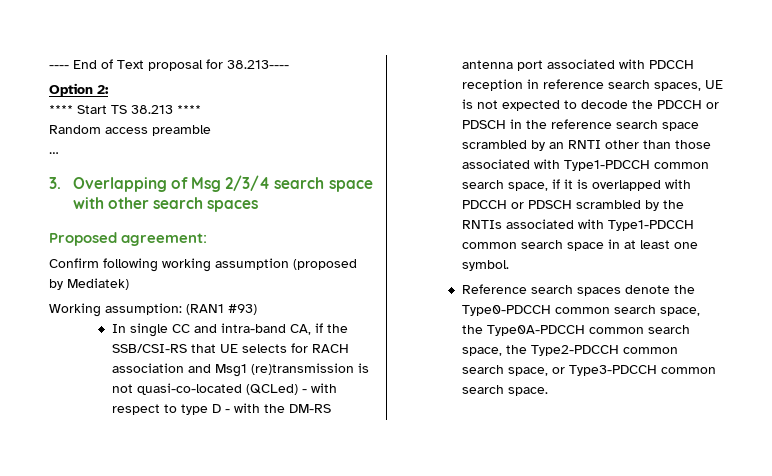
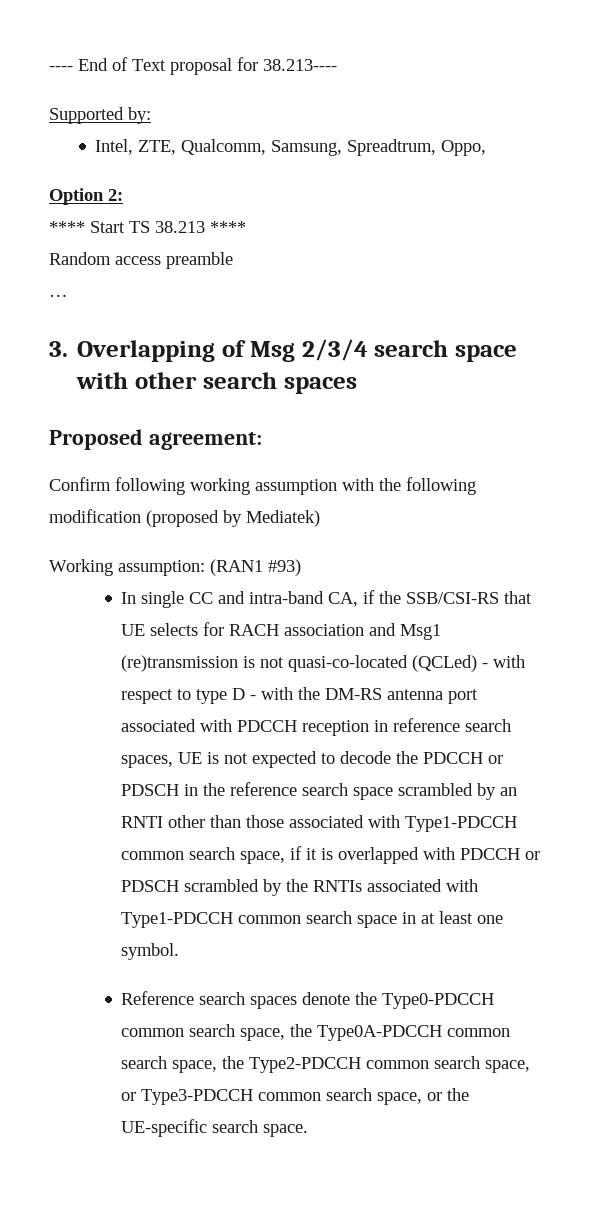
(289, 64) none -> [49,107,151,124] [95,139,487,156] // Supported by: // Intel, ZTE, Qualcomm, Samsung, Spreadtrum, Oppo,
(289, 264) none -> [342,477,476,495] [49,509,141,523] with the following modification
(504, 389) none -> [377,1088,470,1105] [121,1119,259,1137] space, or the UE-specific search

